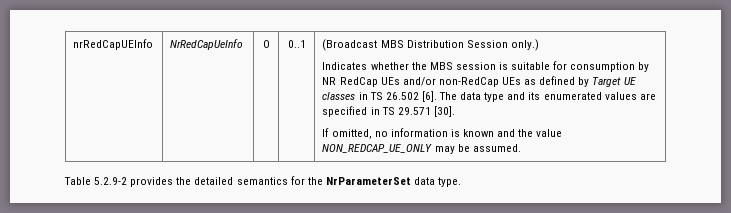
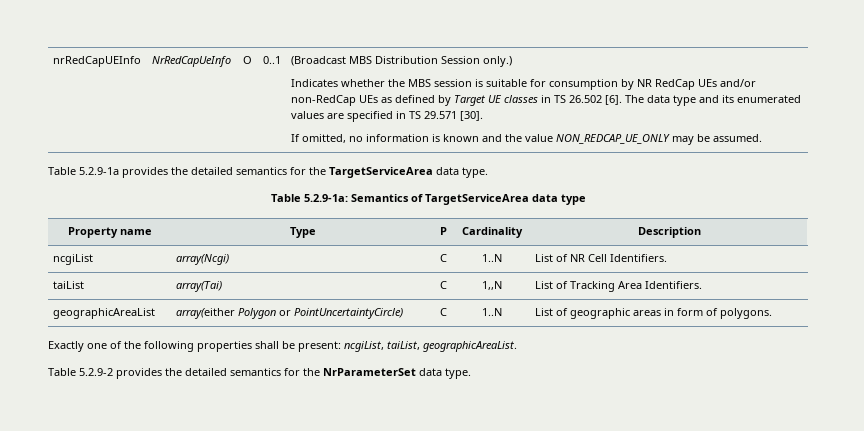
(521, 148) none -> [48,167,488,178] [270,194,586,205] [68,227,152,238] [289,227,316,238] [439,227,447,235] [461,227,523,238] [637,227,701,238] [53,254,94,265] [176,254,230,265] [439,254,447,262] [481,254,502,262] [535,254,668,262] [53,281,85,289] [176,281,223,292] [439,281,447,289] [481,281,502,290] [535,281,703,292] [53,308,156,319] [176,308,404,319] [439,308,447,316] [481,308,502,316] [535,308,773,319] [48,341,517,352] // Table 5.2.9-1a provides the detailed semantics for the TargetServiceArea data type. // Table 5.2.9-1a: Semantics of TargetServiceArea data type // Property name | Type | P | Cardinality | Description // ncgiList | array(Ncgi) | C | 1..N | List of NR Cell Identifiers. // taiList | array(Tai) | C | 1,,N | List of Tracking Area Identifiers. // geographicAreaList | array(either Polygon or PointUncertaintyCircle) | C | 1..N | List of geographic areas in form of polygons. // Exactly one of the following properties shall be present: ncgiList, taiList, geographicAreaList.

